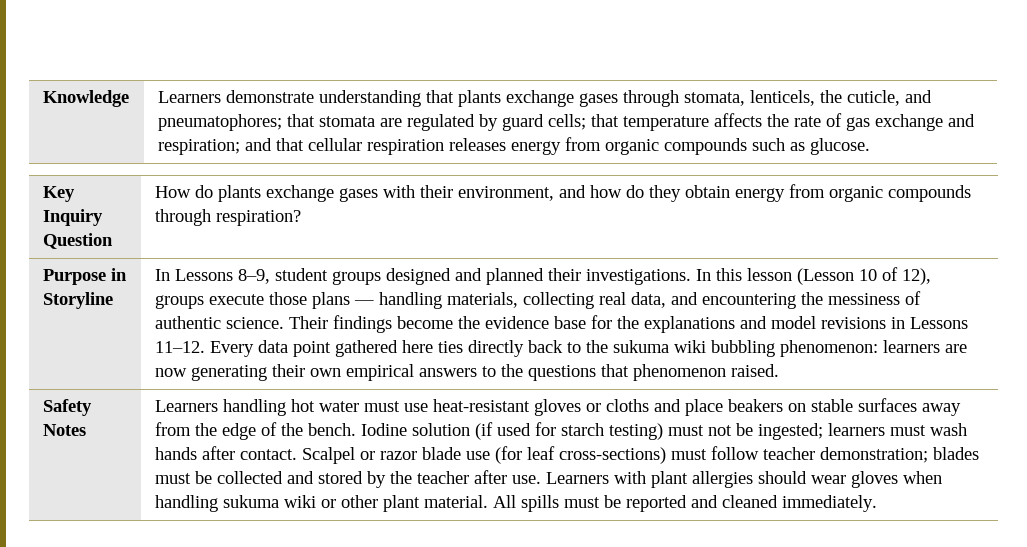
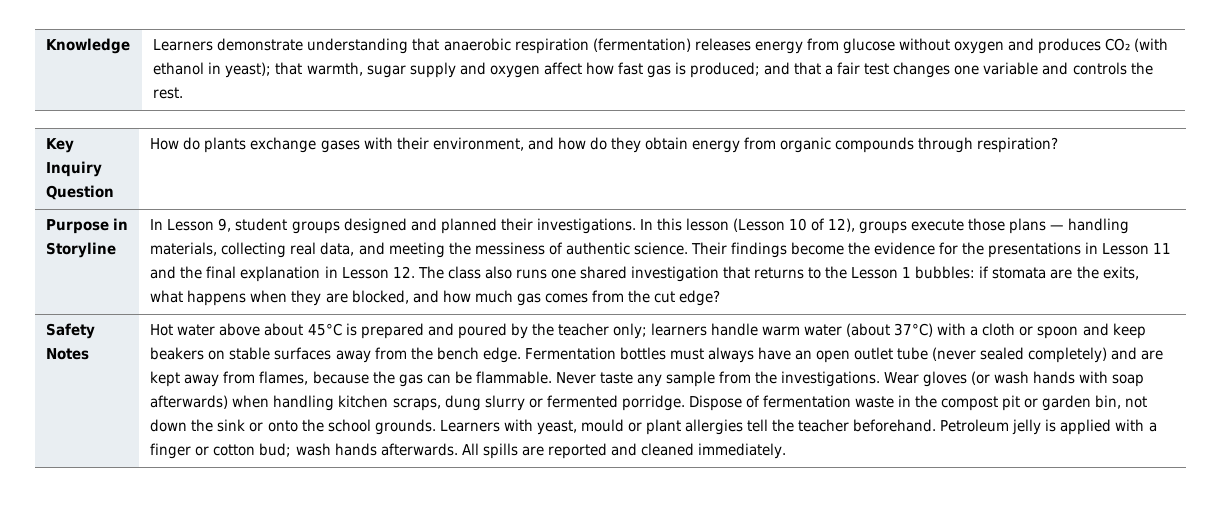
[458,90,933,107] [158,113,976,131] [158,137,871,155] plants exchange gases through stomata, lenticels, the cuticle, and pneumatophores; that stomata are regulated by guard cells; that temperature affects the rate of gas exchange and respiration; and that cellular respiration releases energy from organic compounds such as glucose. -> [443,38,1169,54] [153,62,1153,78] [153,87,184,99] anaerobic respiration (fermentation) releases energy from glucose without oxygen and produces CO₂ (with ethanol in yeast); that warmth, sugar supply and oxygen affect how fast gas is produced; and that a fair test changes one variable and controls the rest.
[175,269,271,284] Lessons 8–9, -> [167,218,232,232] Lesson 9,
[702,293,797,309] encountering -> [388,242,445,258] meeting
[554,316,587,329] base -> (936, 248) none
[644,316,969,333] [155,340,968,357] [155,364,780,381] [43,399,93,416] [43,424,87,436] [155,399,724,416] explanations and model revisions in Lessons 11–12. Every data point gathered here ties directly back to the sukuma wiki bubbling phenomenon: learners are now generating their own empirical answers to the questions that phenomenon raised. // Safety Notes | Learners handling hot water must use heat-resistant gloves or cloths and place -> [988,242,1172,258] [150,266,1139,282] [150,290,721,306] [46,323,96,339] [46,348,90,360] [150,323,1146,339] presentations in Lesson 11 and the final explanation in Lesson 12. The class also runs one shared investigation that returns to the Lesson 1 bubbles: if stomata are the exits, what happens when they are blocked, and how much gas comes from the cut edge? // Safety Notes | Hot water above about 45°C is prepared and poured by the teacher only; learners handle warm water (about 37°C) with a cloth or spoon and keep
[222,422,968,440] [155,446,980,464] [155,470,943,488] [155,495,622,512] edge of the bench. Iodine solution (if used for starch testing) must not be ingested; learners must wash hands after contact. Scalpel or razor blade use (for leaf cross-sections) must follow teacher demonstration; blades must be collected and stored by the teacher after use. Learners with plant allergies should wear gloves when handling sukuma wiki or other plant material. All spills must be -> [436,347,1164,363] [150,371,1145,387] [150,395,1148,411] [150,419,1157,435] [150,443,544,459] bench edge. Fermentation bottles must always have an open outlet tube (never sealed completely) and are kept away from flames, because the gas can be flammable. Never taste any sample from the investigations. Wear gloves (or wash hands with soap afterwards) when handling kitchen scraps, dung slurry or fermented porridge. Dispose of fermentation waste in the compost pit or garden bin, not down the sink or onto the school grounds. Learners with yeast, mould or plant allergies tell the teacher beforehand. Petroleum jelly is applied with a finger or cotton bud; wash hands afterwards. All spills are

